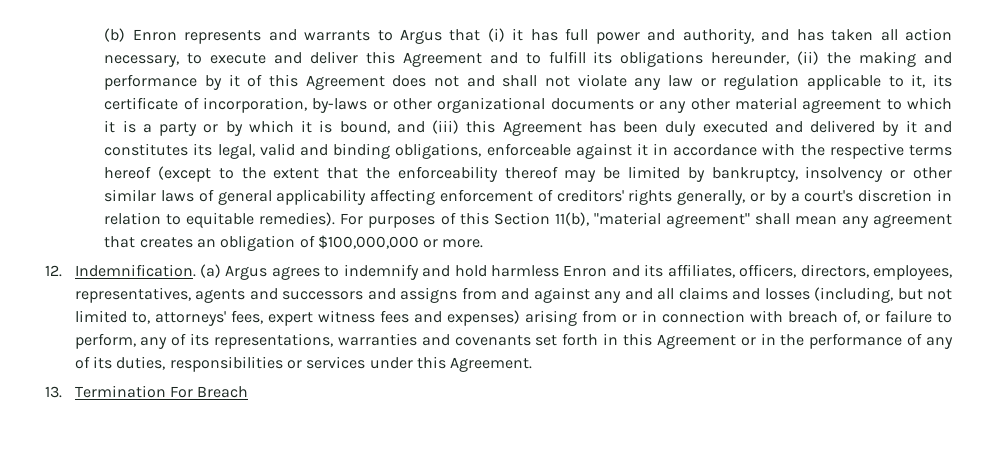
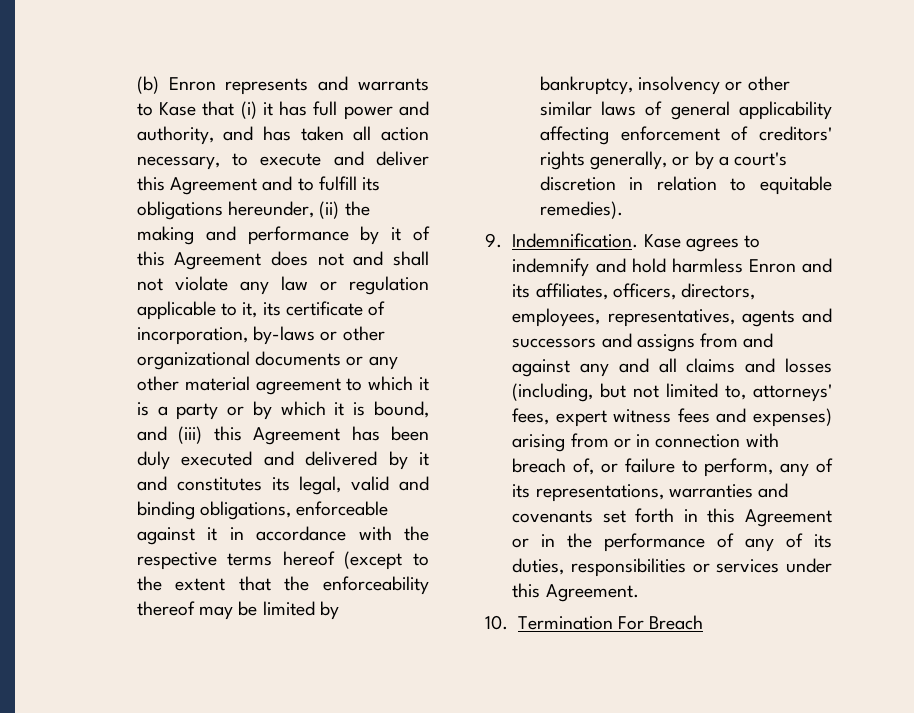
[400,29,443,44] Argus -> [159,102,197,116] Kase
[340,212,952,228] [104,235,484,251] [45,264,268,280] For purposes of this Section 11(b), "material agreement" shall mean any agreement that creates an obligation of $100,000,000 or more. // 12. Indemnification. (a) Argus -> [485,233,681,248] // 9. Indemnification. Kase
[45,386,62,398] 13. -> [485,615,508,630] 10.

